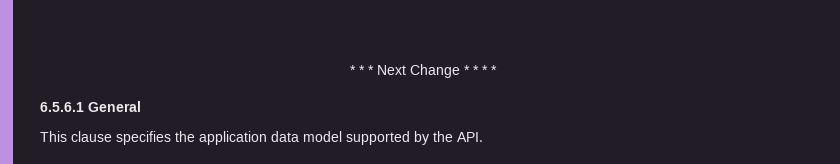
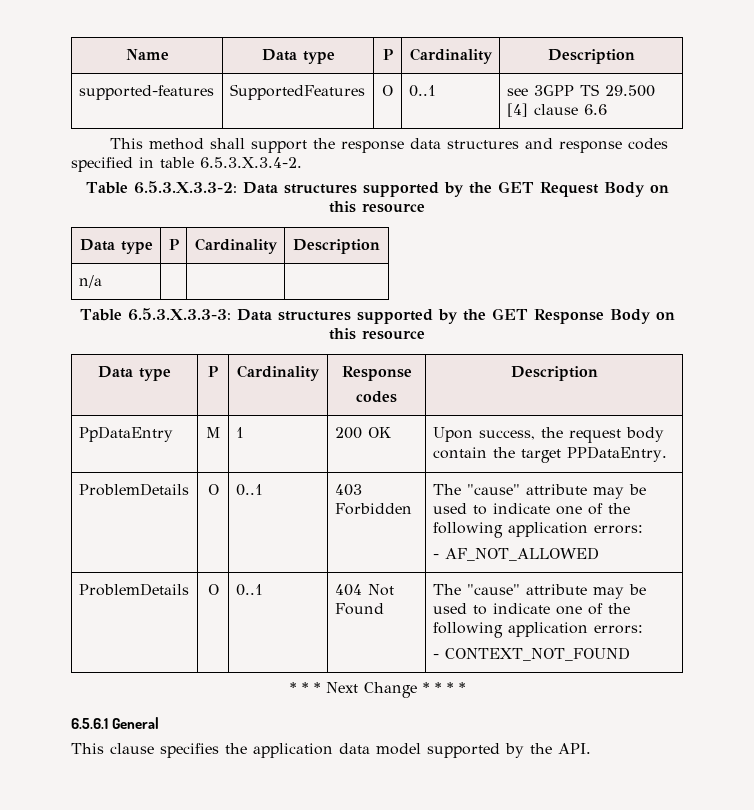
(349, 70) none -> [125,49,169,60] [261,49,335,64] [382,49,393,60] [409,48,493,64] [547,49,635,64] [78,85,214,100] [229,84,365,100] [382,85,393,96] [408,85,436,97] [506,84,655,97] [506,103,607,117] [109,138,668,153] [71,157,302,172] [85,181,669,197] [329,201,425,213] [79,239,153,254] [168,239,179,250] [194,238,278,254] [293,239,380,254] [78,275,102,288] [79,308,675,324] [329,328,425,340] [98,366,171,381] [208,366,218,377] [237,365,320,381] [341,366,412,381] [356,391,397,403] [510,366,598,381] [78,426,173,442] [205,427,221,438] [235,427,244,438] [334,427,391,439] [432,427,664,443] [432,446,667,463] [78,483,189,496] [207,484,219,495] [235,484,263,496] [334,484,362,496] [334,503,412,515] [432,484,646,499] [432,503,630,515] [432,522,643,538] [432,547,599,561] [78,583,189,596] [207,584,219,595] [235,584,263,596] [334,584,394,596] [334,603,384,615] [432,584,646,599] [432,603,630,615] [432,622,643,638] [432,647,630,661] Name | Data type | P | Cardinality | Description // supported-features | SupportedFeatures | O | 0..1 | see 3GPP TS 29.500 [4] clause 6.6 // This method shall support the response data structures and response codes specified in table 6.5.3.X.3.4-2. // Table 6.5.3.X.3.3-2: Data structures supported by the GET Request Body on this resource // Data type | P | Cardinality | Description // n/a | | | // Table 6.5.3.X.3.3-3: Data structures supported by the GET Response Body on this resource // Data type | P | Cardinality | Response // codes | Description // PpDataEntry | M | 1 | 200 OK | Upon success, the request body contain the target PPDataEntry. // ProblemDetails | O | 0..1 | 403 Forbidden | The "cause" attribute may be used to indicate one of the following application errors: // - AF_NOT_ALLOWED // ProblemDetails | O | 0..1 | 404 Not Found | The "cause" attribute may be used to indicate one of the following application errors: // - CONTEXT_NOT_FOUND //

